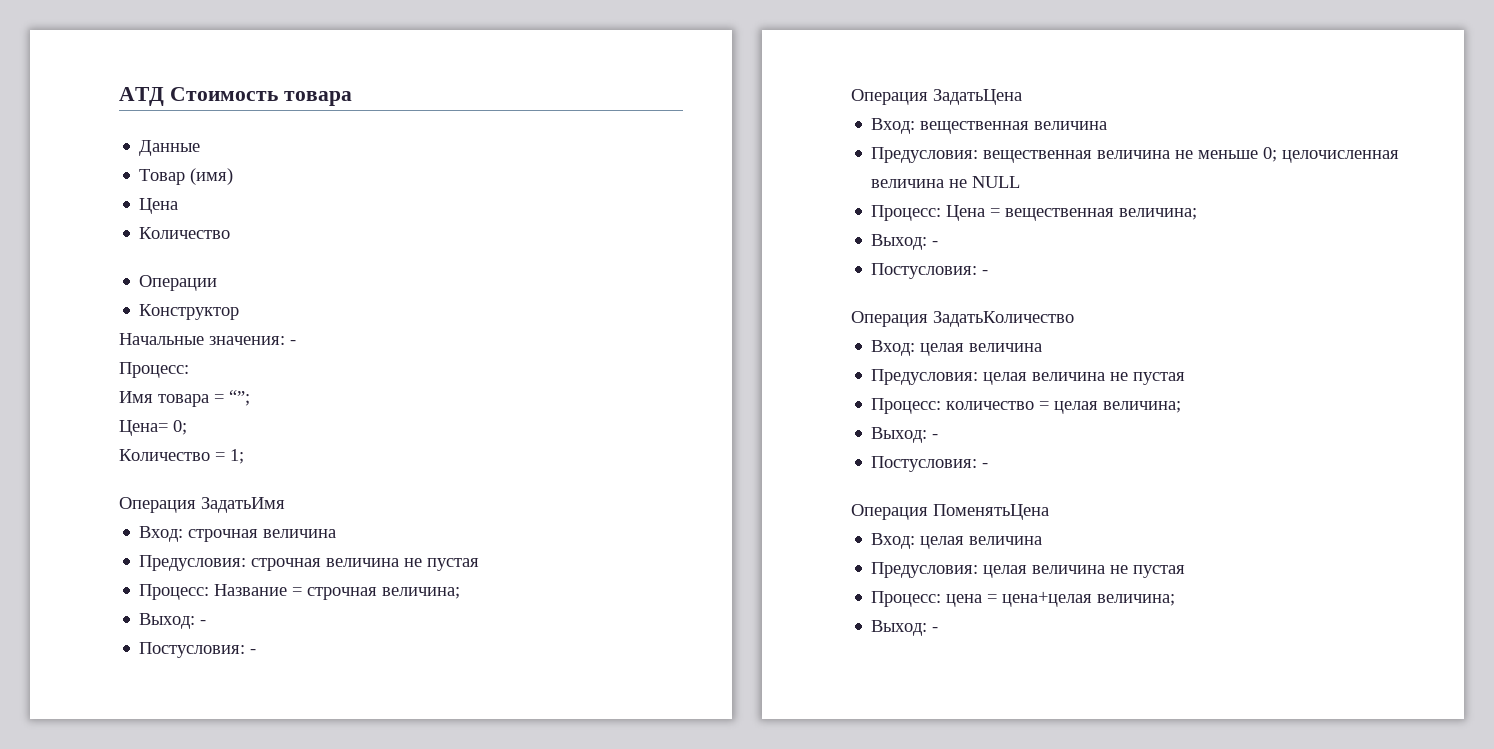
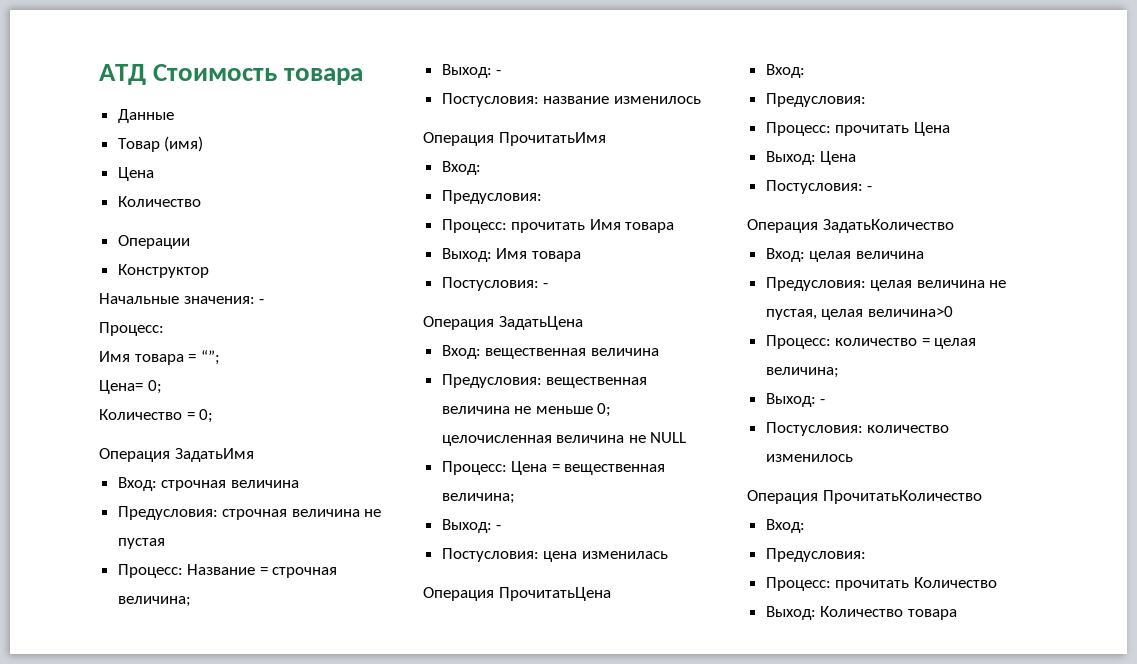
[230,449,244,464] 1; -> [199,409,214,423] 0;
(207, 622) none -> [441,93,701,107] [423,132,606,146] [441,161,481,175] [441,190,542,204] [441,219,675,233] [441,248,581,262] // Постусловия: название изменилось // Операция ПрочитатьИмя // Вход: // Предусловия: // Процесс: прочитать Имя товара // Выход: Имя товара
(939, 243) none -> [441,548,668,562] [423,587,611,601] [765,64,805,78] [765,93,866,107] [765,122,950,136] [765,151,857,165] // Постусловия: цена изменилась // Операция ПрочитатьЦена // Вход: // Предусловия: // Процесс: прочитать Цена // Выход: Цена
[1133,372,1186,385] пустая -> [765,306,953,320] пустая, целая величина>0
[982,463,989,468] [851,504,1049,520] [871,533,1043,549] [871,562,1186,578] [871,591,1176,607] [871,620,939,636] - // Операция ПоменятьЦена // Вход: целая величина // Предусловия: целая величина не пустая // Процесс: цена = цена+целая величина; // Выход: - -> [867,425,950,433] [765,454,853,462] [747,490,982,504] [765,519,805,533] [765,548,866,562] [765,577,997,591] [765,606,957,620] количество изменилось // Операция ПрочитатьКоличество // Вход: // Предусловия: // Процесс: прочитать Количество // Выход: Количество товара

